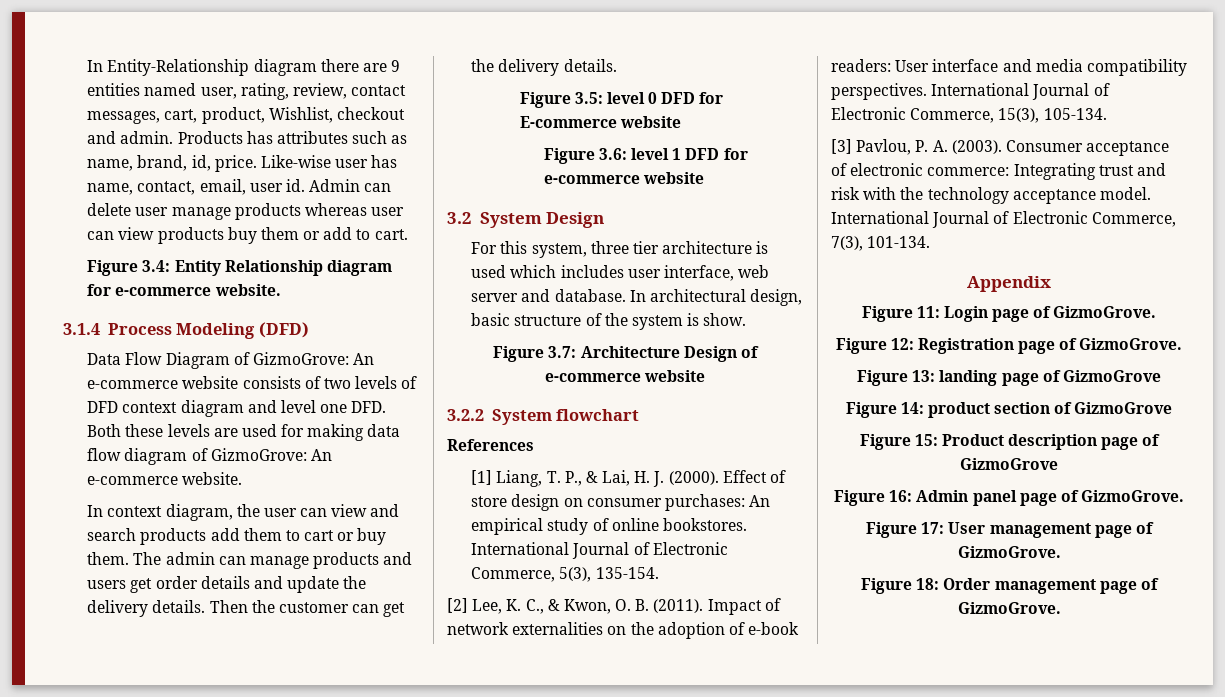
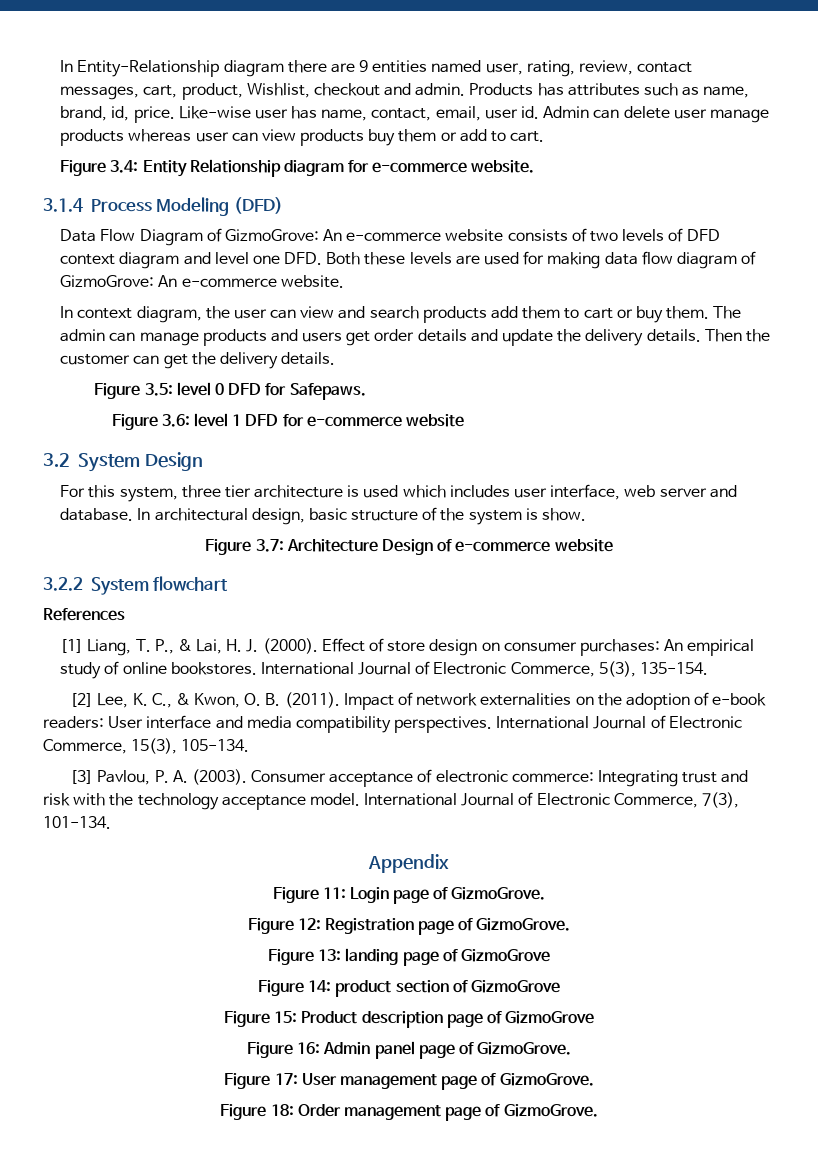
[519,116,681,128] E-commerce website -> [289,383,366,400] Safepaws.

